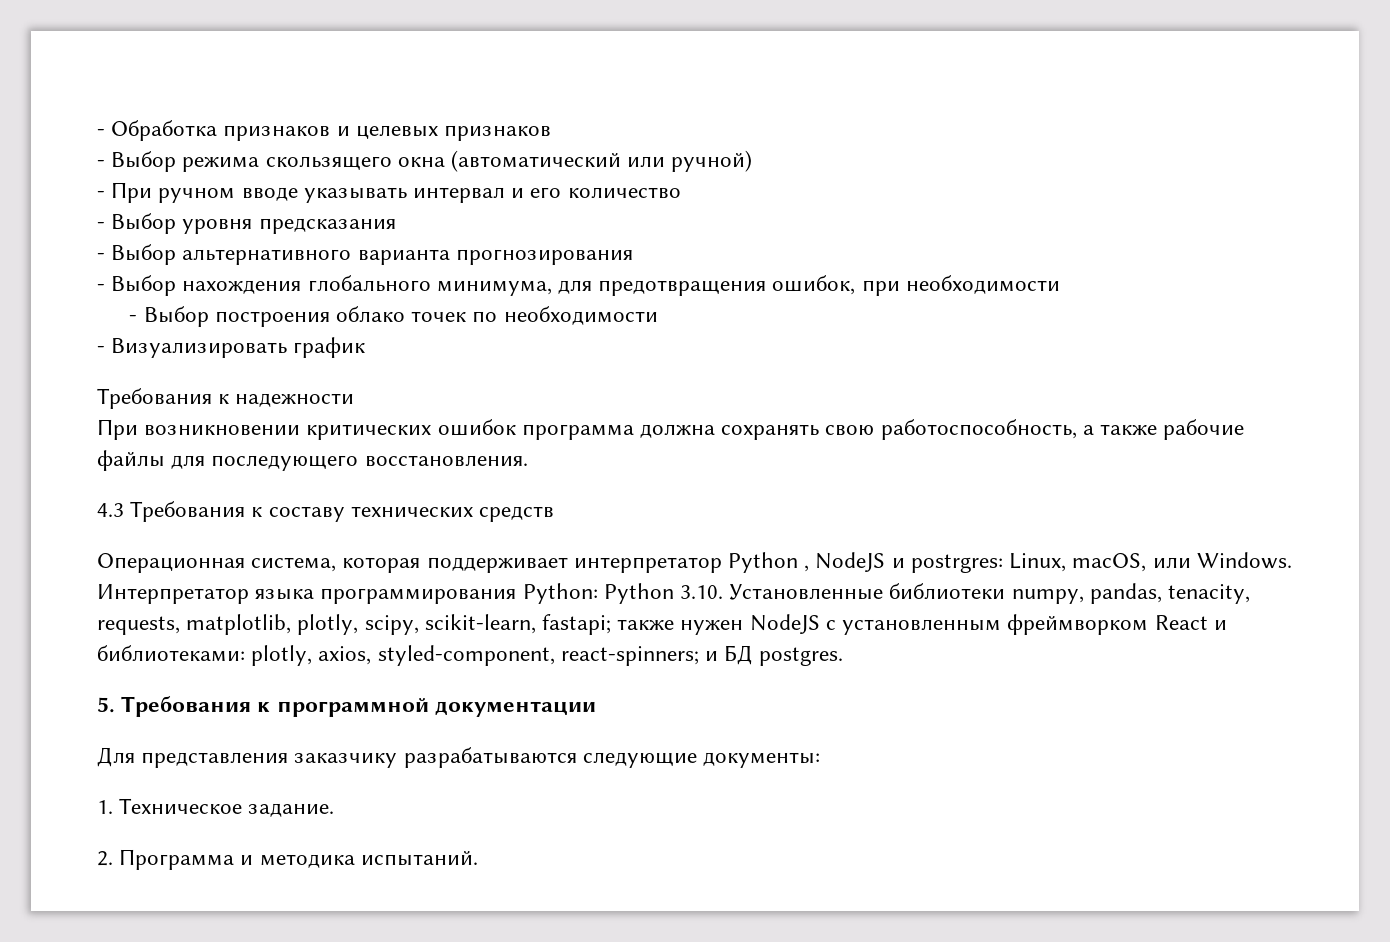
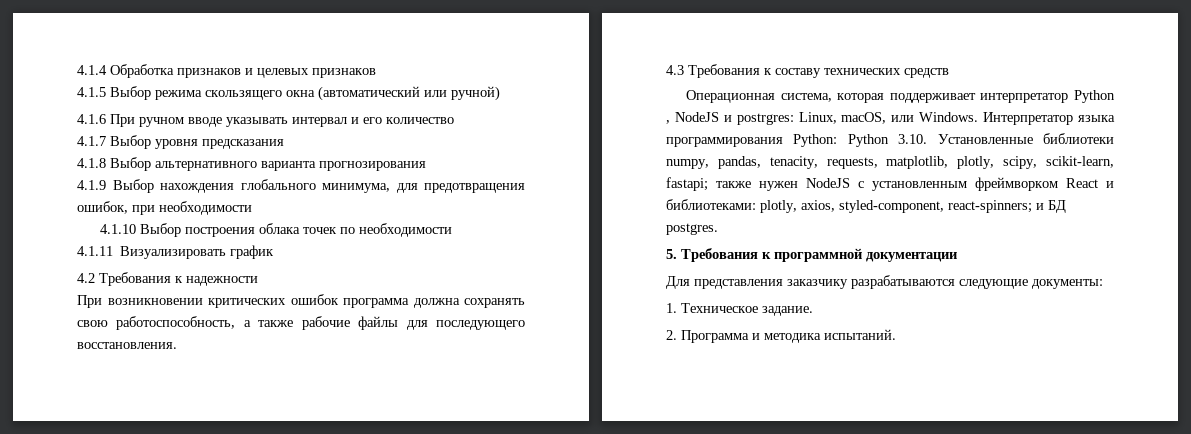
[97,129,105,136] - -> [77,65,107,75] 4.1.4
[97,160,105,167] - -> [77,87,106,97] 4.1.5
[97,191,105,198] - -> [77,114,106,124] 4.1.6
[97,222,105,229] - -> [77,136,106,146] 4.1.7
[97,253,105,260] - -> [77,158,106,168] 4.1.8
[97,284,105,291] - -> [77,180,106,190] 4.1.9
[129,315,138,322] - -> [100,224,137,234] 4.1.10
[336,306,406,322] облако -> [259,223,301,234] облака
[97,346,105,353] - -> [77,246,113,256] 4.1.11
(366, 347) none -> [77,273,95,283] 4.2

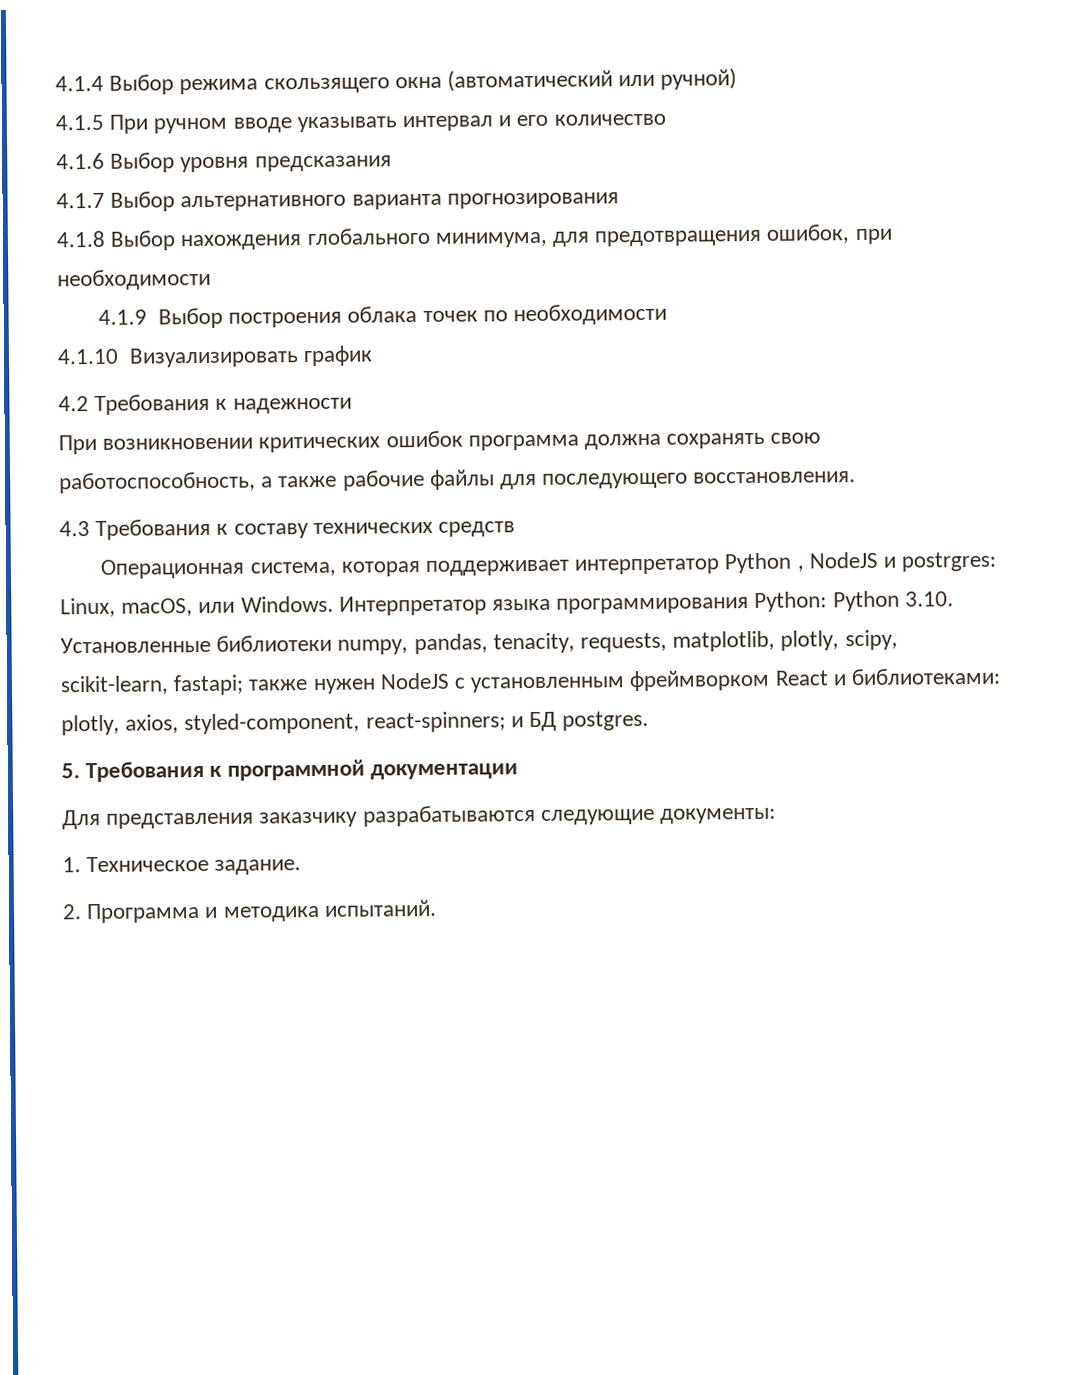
[110,64,376,78] [77,87,106,97] Обработка признаков и целевых признаков // 4.1.5 -> (104, 83) none
[77,114,106,124] 4.1.6 -> [55,114,104,131] 4.1.5
[77,136,106,146] 4.1.7 -> [56,152,105,170] 4.1.6
[77,158,106,168] 4.1.8 -> [56,192,105,209] 4.1.7
[77,180,106,190] 4.1.9 -> [56,230,105,248] 4.1.8
[100,224,137,234] 4.1.10 -> [98,309,148,325] 4.1.9
[77,246,113,256] 4.1.11 -> [57,348,119,365] 4.1.10

